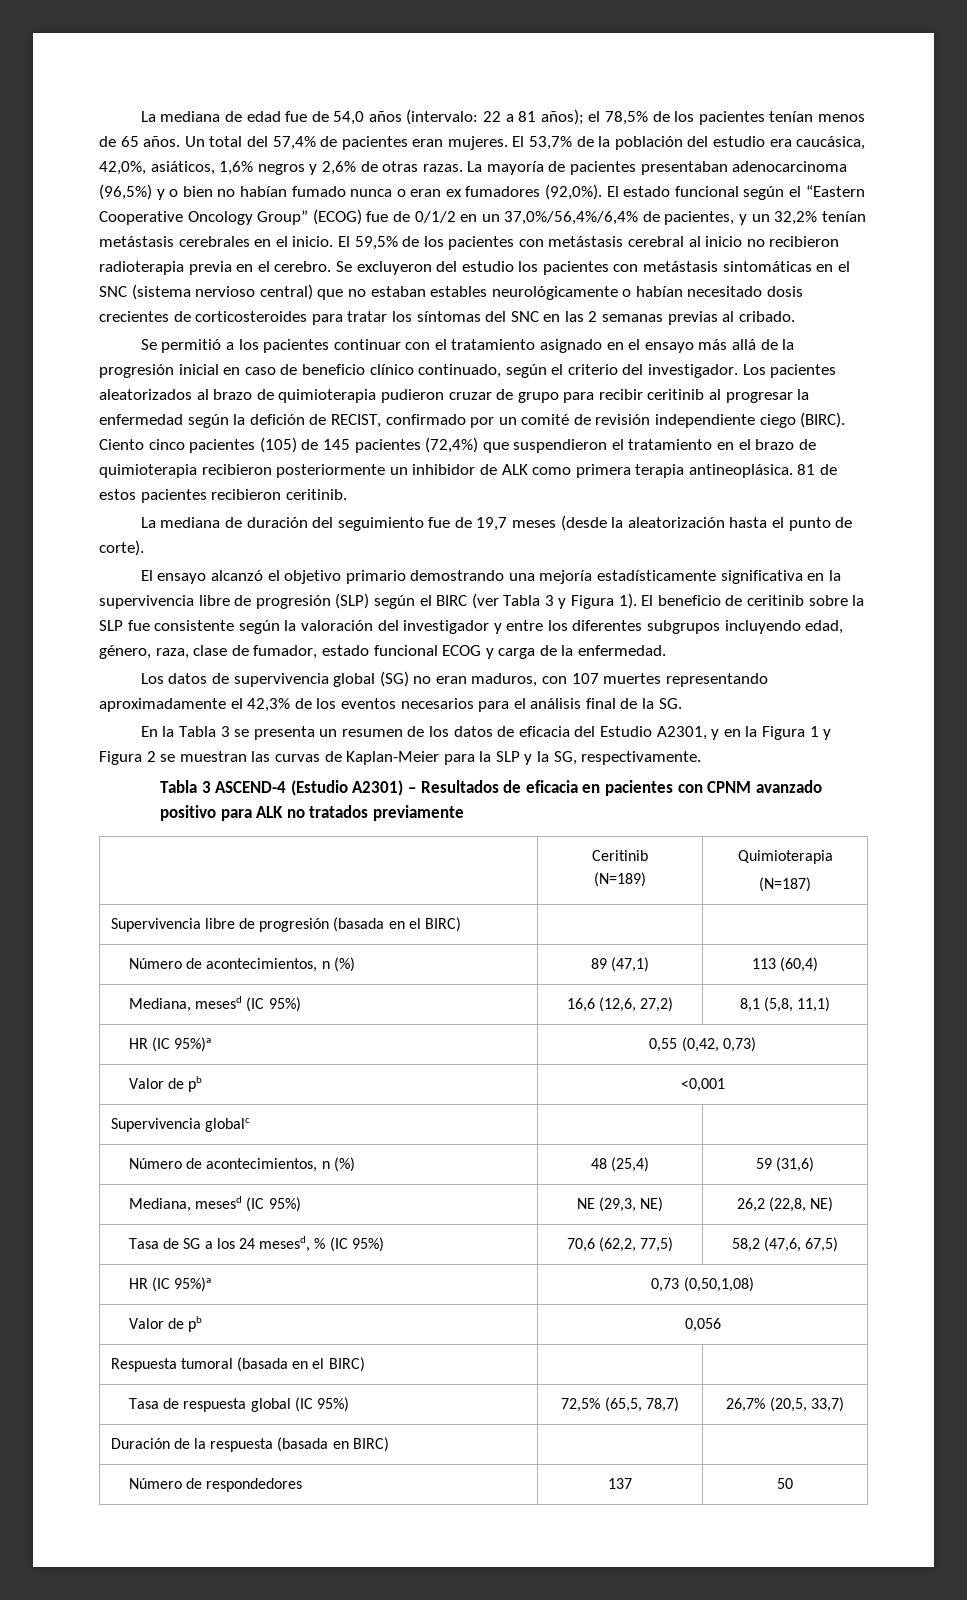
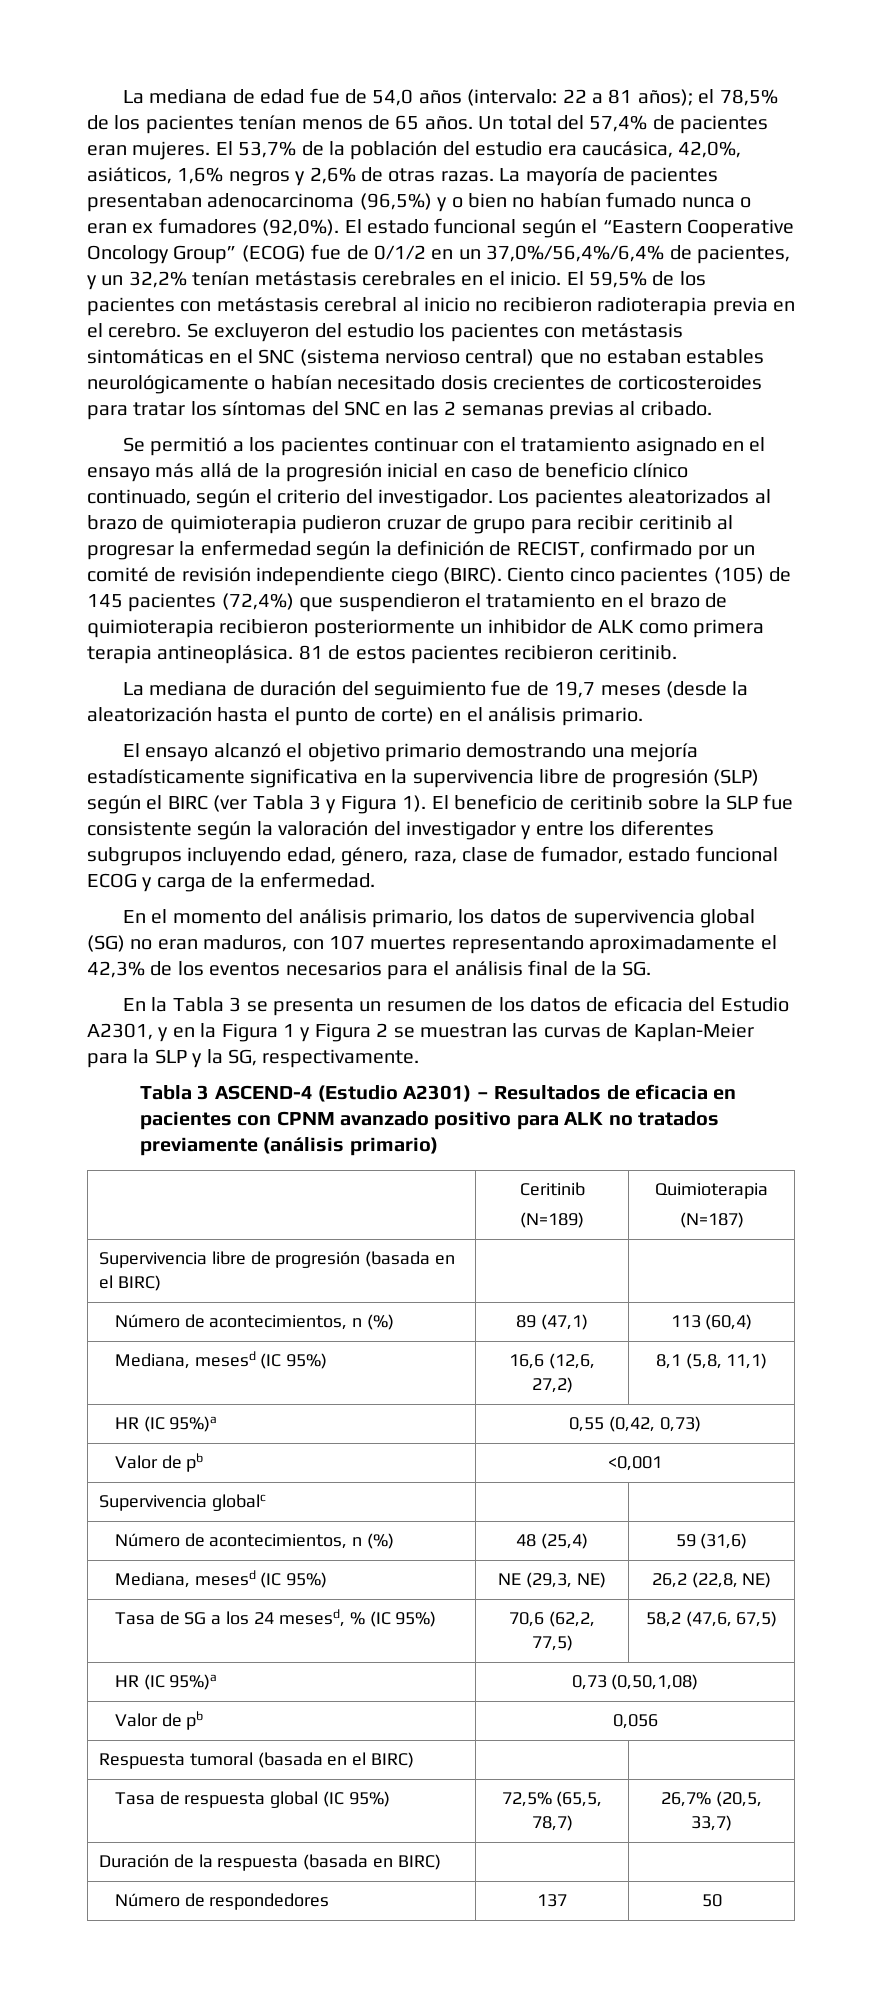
[249,414,305,425] defición -> [397,540,484,556] definición
[99,540,144,556] corte). -> [381,707,643,726] corte) en el análisis primario.
[140,673,164,684] Los -> [123,909,485,928] En el momento del análisis primario, los
(465, 813) none -> [263,1137,438,1156] (análisis primario)

